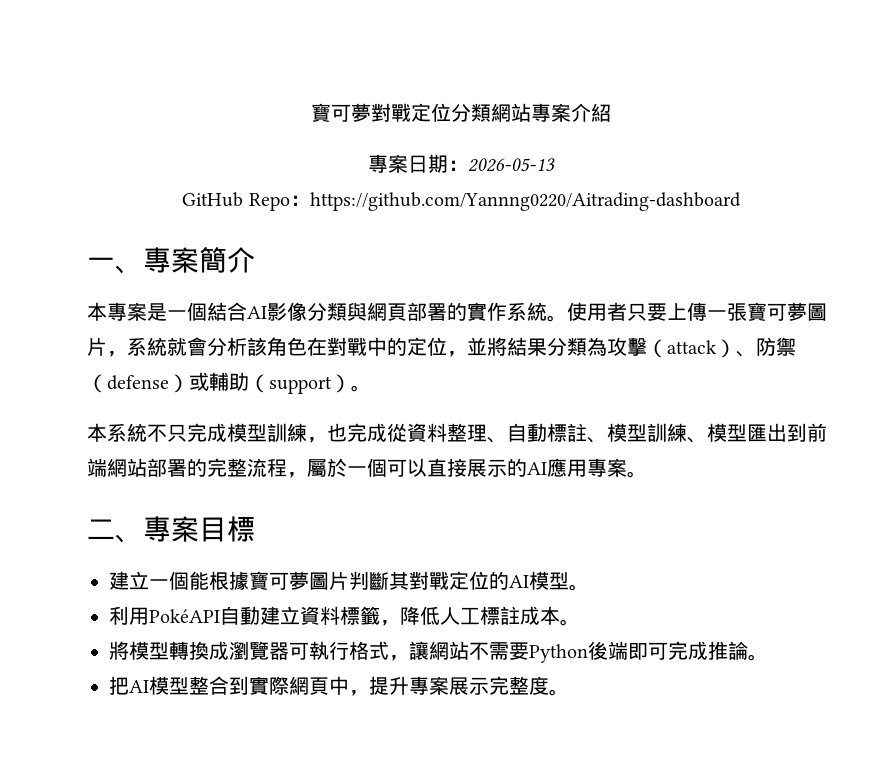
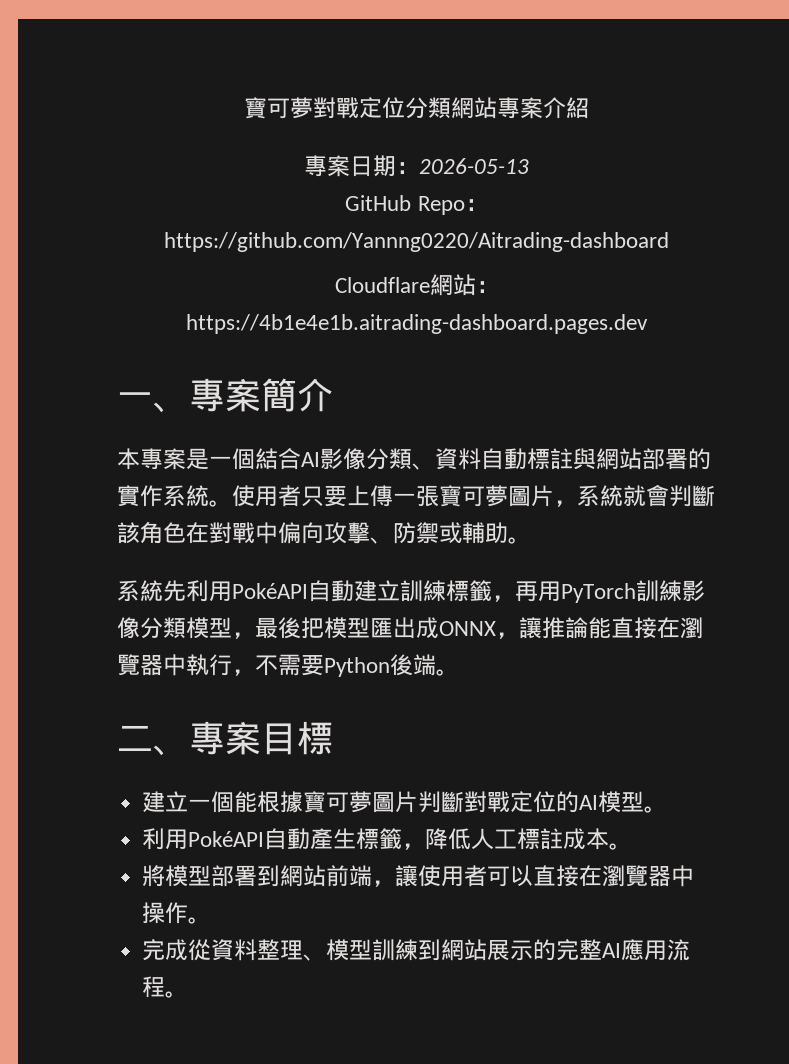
(741, 201) none -> [334,274,499,296] [186,314,648,334] // Cloudflare網站：https://4b1e4e1b.aitrading-dashboard.pages.dev
[347,302,407,321] 與網頁 -> [412,448,642,470] 、資料自動標註與網站
[207,337,247,356] 分析 -> [669,485,715,507] 判斷
[387,337,796,358] [87,372,371,394] [87,423,827,443] [87,458,627,478] 的定位，並將結果分類為攻擊（attack）、防禦（defense）或輔助（support）。 // 本系統不只完成模型訓練，也完成從資料整理、自動標註、模型訓練、模型匯出到前端網站部署的完整流程，屬於一個可以直接展示的AI應用專案 -> [278,522,531,544] [117,580,705,603] [117,617,703,639] [117,654,436,677] 偏向攻擊、防禦或輔助。 // 系統先利用PokéAPI自動建立訓練標籤，再用PyTorch訓練影像分類模型，最後把模型匯出成ONNX，讓推論能直接在瀏覽器中執行，不需要Python後端
[389,571,409,590] 其 -> (465, 802) none
[260,606,340,625] 建立資料 -> [310,828,357,849] 產生
[169,641,768,663] [109,676,549,696] 轉換成瀏覽器可執行格式，讓網站不需要Python後端即可完成推論。 // 把AI模型整合到實際網頁中，提升專案展示完整度 -> [211,865,695,887] [142,902,212,924] [142,939,691,961] [142,976,166,998] 部署到網站前端，讓使用者可以直接在瀏覽器中操作。 // 完成從資料整理、模型訓練到網站展示的完整AI應用流程

